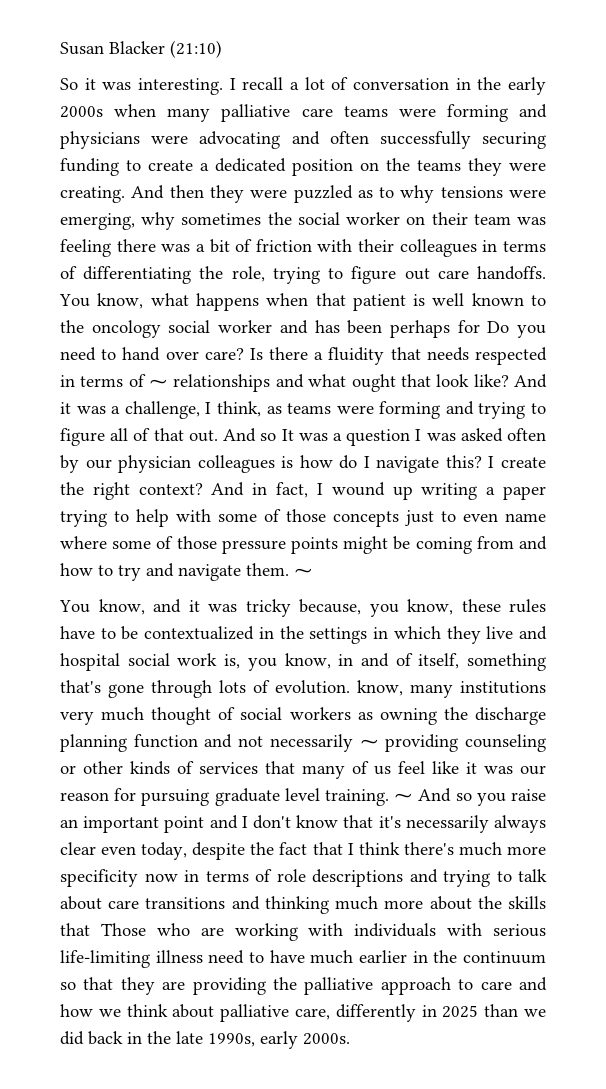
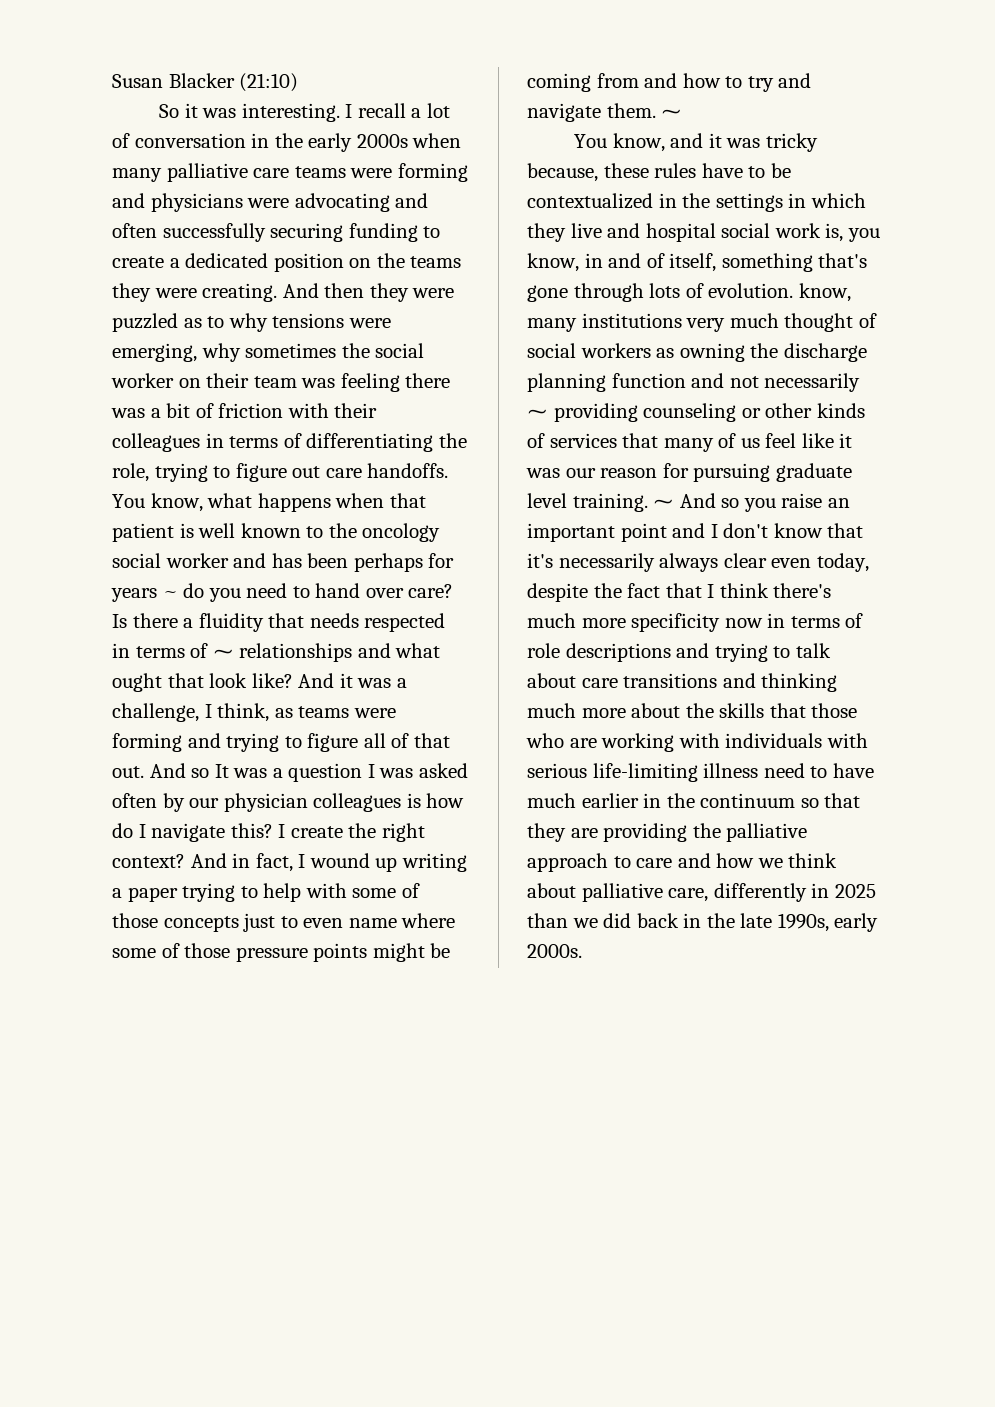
[487,321,510,333] Do -> [111,583,205,602] years ~ do
[369,599,453,617] you know, -> (598, 172) none
[100,923,146,936] Those -> [811,703,858,718] those

